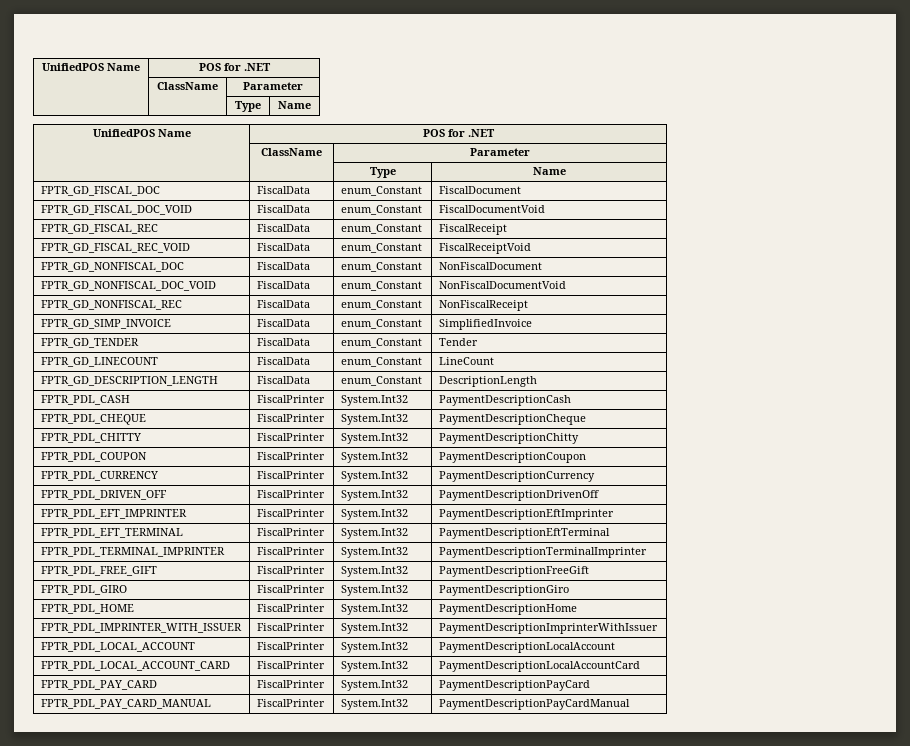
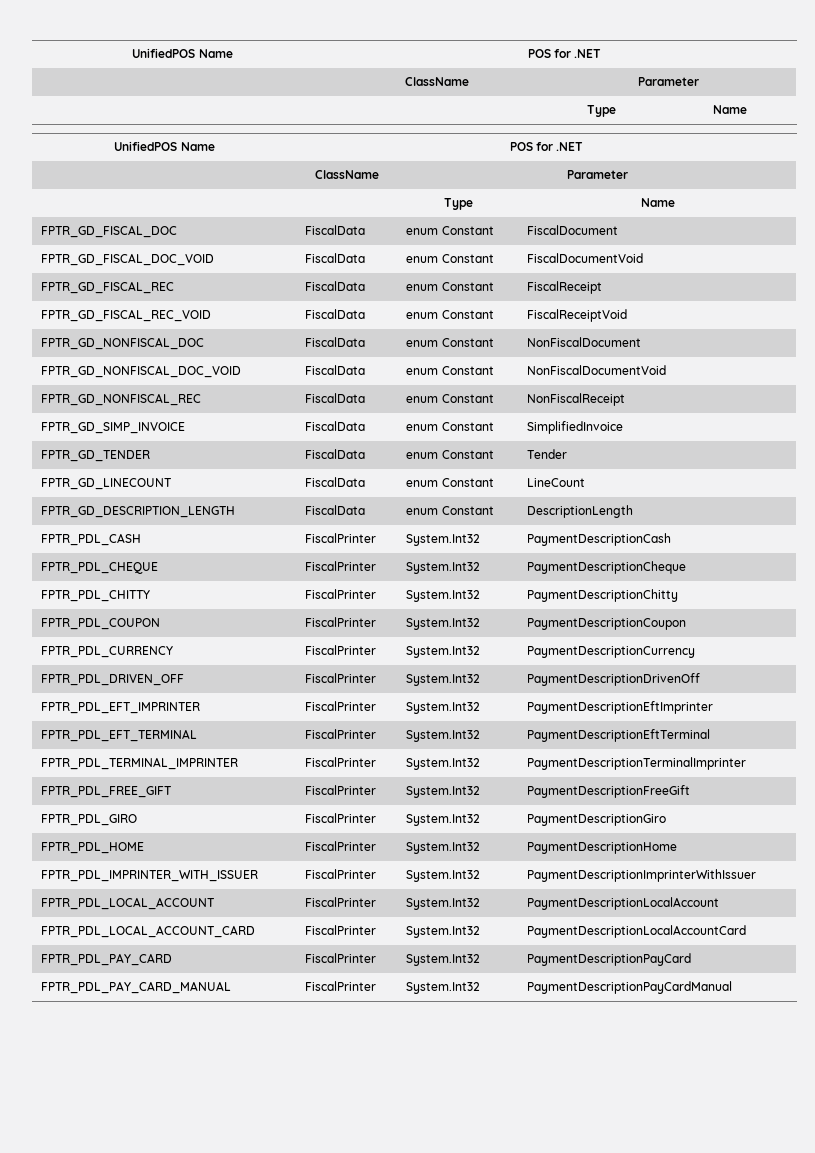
[340,186,422,196] enum_Constant -> [406,226,494,235] enum Constant
[340,205,422,215] enum_Constant -> [406,254,494,263] enum Constant
[340,224,422,234] enum_Constant -> [406,282,494,291] enum Constant
[340,243,422,253] enum_Constant -> [406,310,494,319] enum Constant
[340,262,422,272] enum_Constant -> [406,338,494,347] enum Constant
[340,281,422,291] enum_Constant -> [406,366,494,375] enum Constant
[340,300,422,310] enum_Constant -> [406,394,494,403] enum Constant
[340,319,422,329] enum_Constant -> [406,422,494,431] enum Constant
[340,338,422,348] enum_Constant -> [406,450,494,459] enum Constant
[340,357,422,367] enum_Constant -> [406,478,494,487] enum Constant
[340,376,422,386] enum_Constant -> [406,506,494,515] enum Constant

